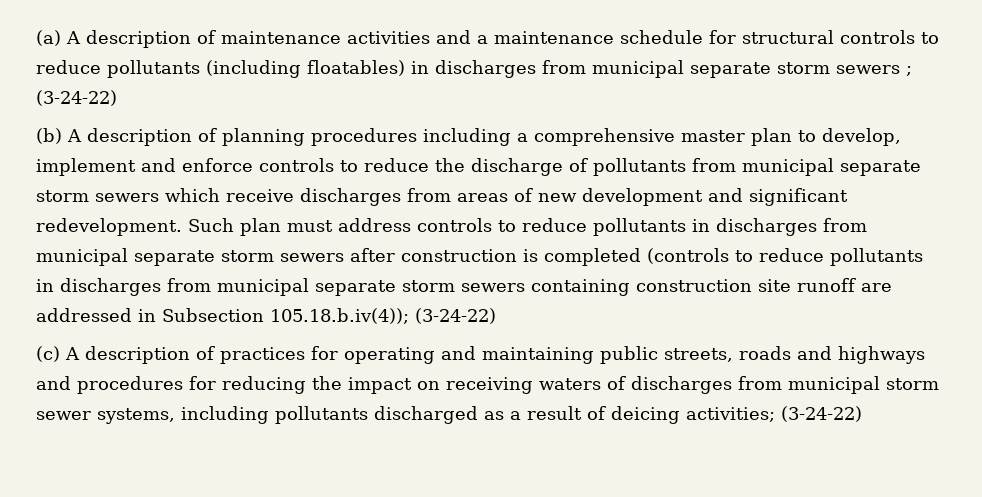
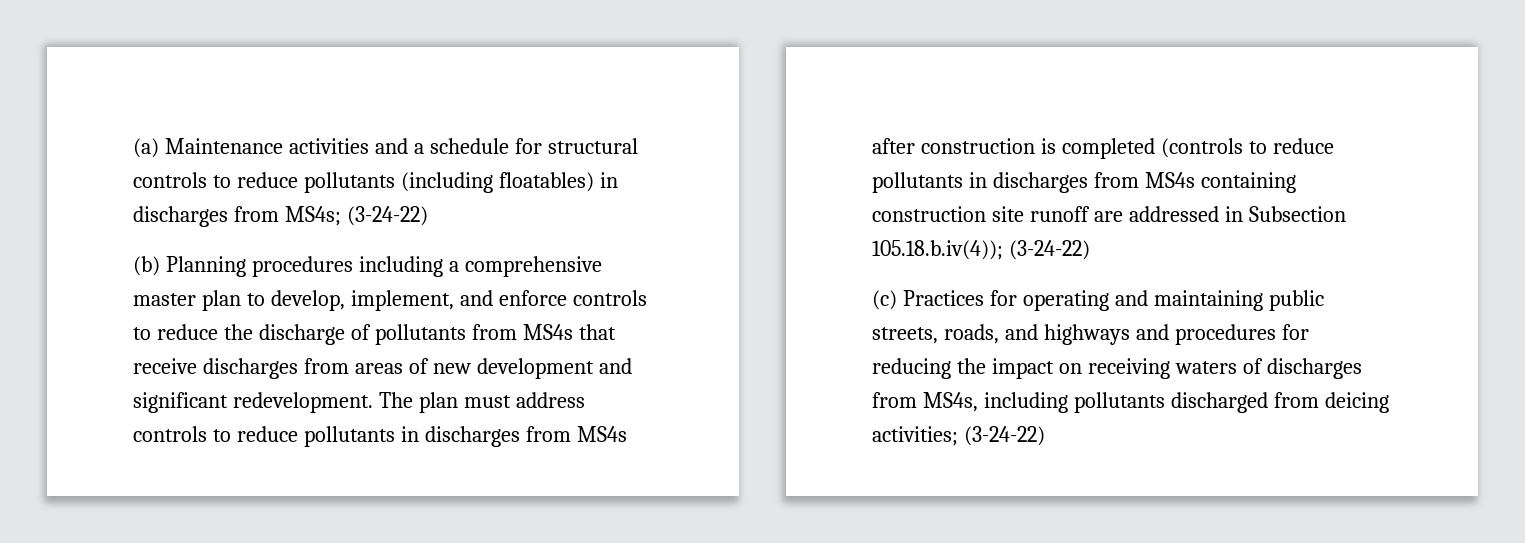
[66,30,341,48] A description of maintenance -> [164,138,283,154] Maintenance
[494,31,614,44] maintenance -> (424, 148) none
[592,60,912,78] [36,90,117,106] [36,128,305,146] municipal separate storm sewers ; (3-24-22) // (b) A description of planning -> [284,206,428,226] [133,256,246,277] MS4s; (3-24-22) // (b) Planning
[36,158,136,176] implement -> [350,290,454,311] implement,
[742,158,921,176] [36,188,220,202] municipal separate storm sewers which -> [522,324,616,340] MS4s that
[188,218,234,232] Such -> [378,392,413,408] The
[36,248,344,266] municipal separate storm sewers -> [576,426,627,442] MS4s
[217,278,525,296] municipal separate storm sewers -> [1144,172,1195,188] MS4s
[65,346,305,364] A description of practices -> [902,290,984,306] Practices
[739,346,791,360] roads -> [943,324,999,344] roads,
[788,376,939,394] [36,406,606,424] municipal storm sewer systems, including pollutants discharged as a result of -> [922,392,1319,413] MS4s, including pollutants discharged from

